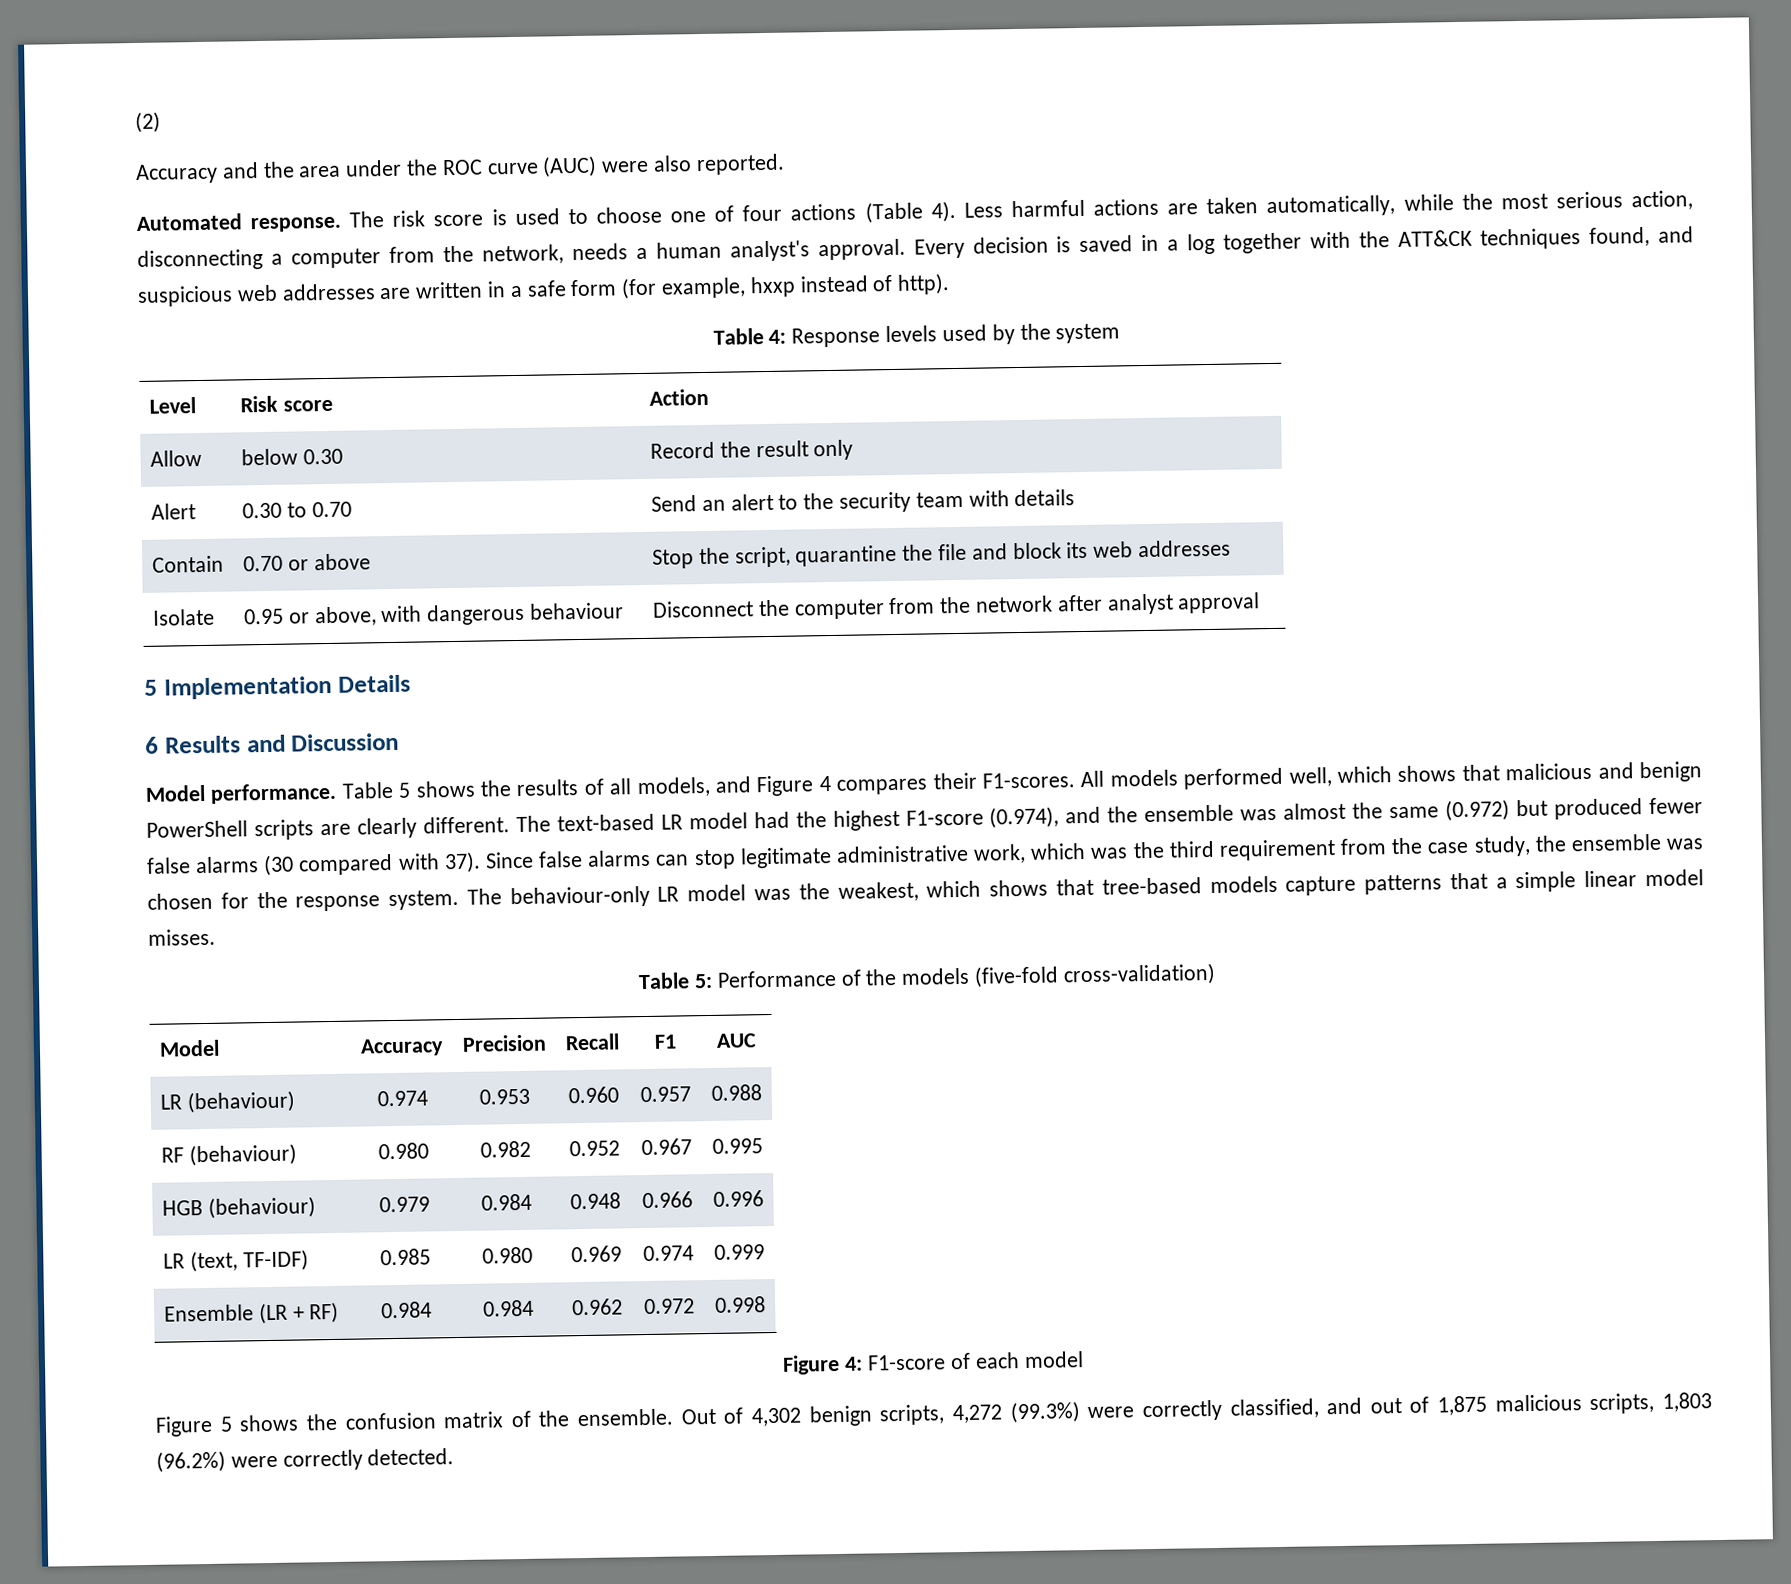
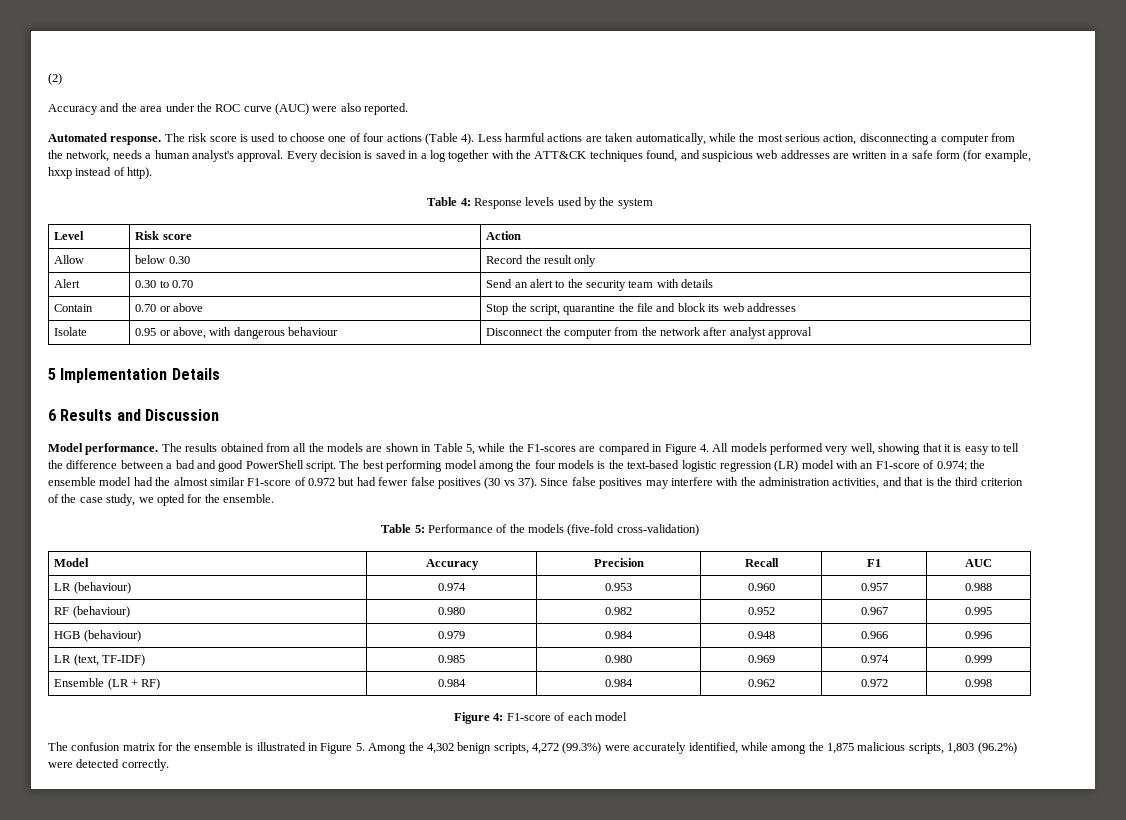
[341,761,1703,799] [146,797,1703,841] [146,833,1705,877] [147,869,1705,912] [148,928,216,946] Table 5 shows the results of all models, and Figure 4 compares their F1-scores. All models performed well, which shows that malicious and benign PowerShell scripts are clearly different. The text-based LR model had the highest F1-score (0.974), and the ensemble was almost the same (0.972) but produced fewer false alarms (30 compared with 37). Since false alarms can stop legitimate administrative work, which was the third requirement from the case study, the ensemble was chosen for the response system. The behaviour-only LR model was the weakest, which shows that tree-based models capture patterns that a simple linear model misses. -> [161,443,1020,455] [48,460,985,472] [48,477,1023,489] [48,494,274,506] The results obtained from all the models are shown in Table 5, while the F1-scores are compared in Figure 4. All models performed very well, showing that it is easy to tell the difference between a bad and good PowerShell script. The best performing model among the four models is the text-based logistic regression (LR) model with an F1-score of 0.974; the ensemble model had the almost similar F1-score of 0.972 but had fewer false positives (30 vs 37). Since false positives may interfere with the administration activities, and that is the third criterion of the case study, we opted for the ensemble.
[155,1407,745,1437] Figure 5 shows the confusion matrix of the ensemble. Out of -> [48,742,424,754] The confusion matrix for the ensemble is illustrated in Figure 5. Among the
[1141,1396,1430,1422] correctly classified, and out of -> [633,742,824,754] accurately identified, while among the
[282,1448,455,1471] correctly detected. -> [76,759,169,771] detected correctly.

